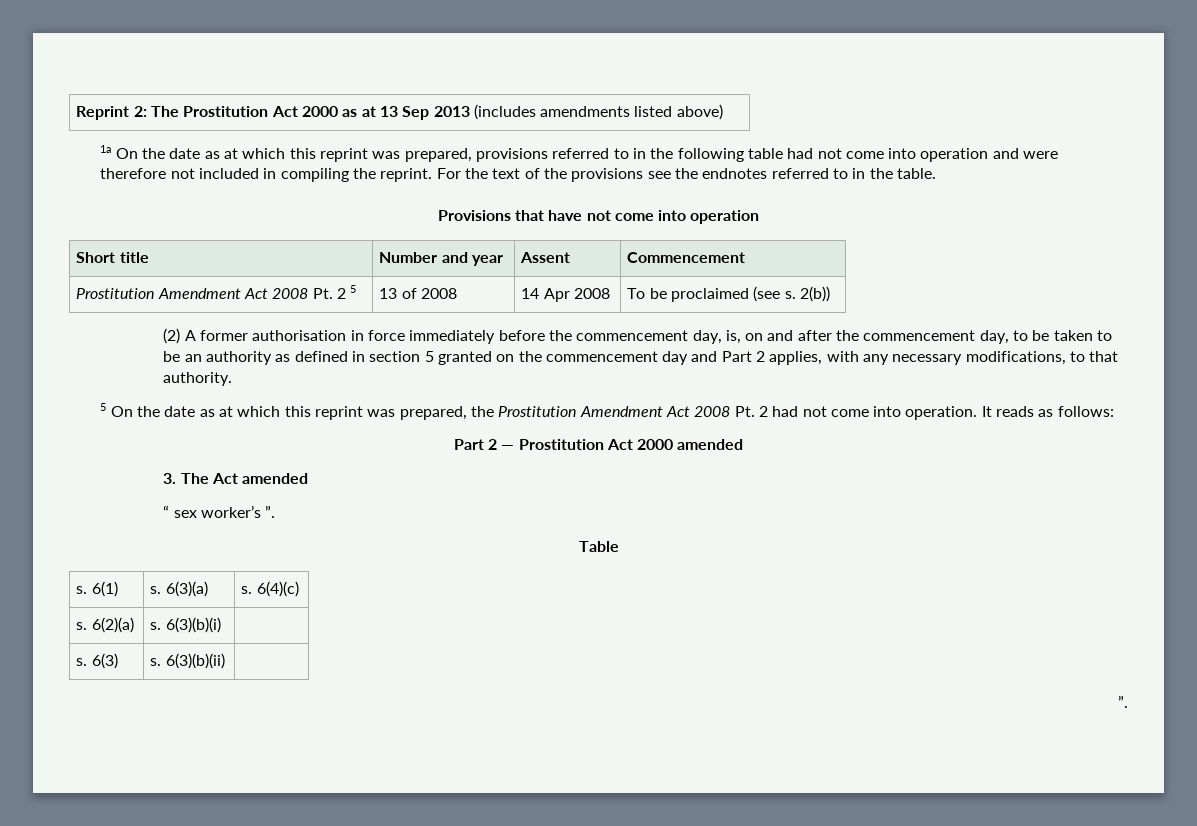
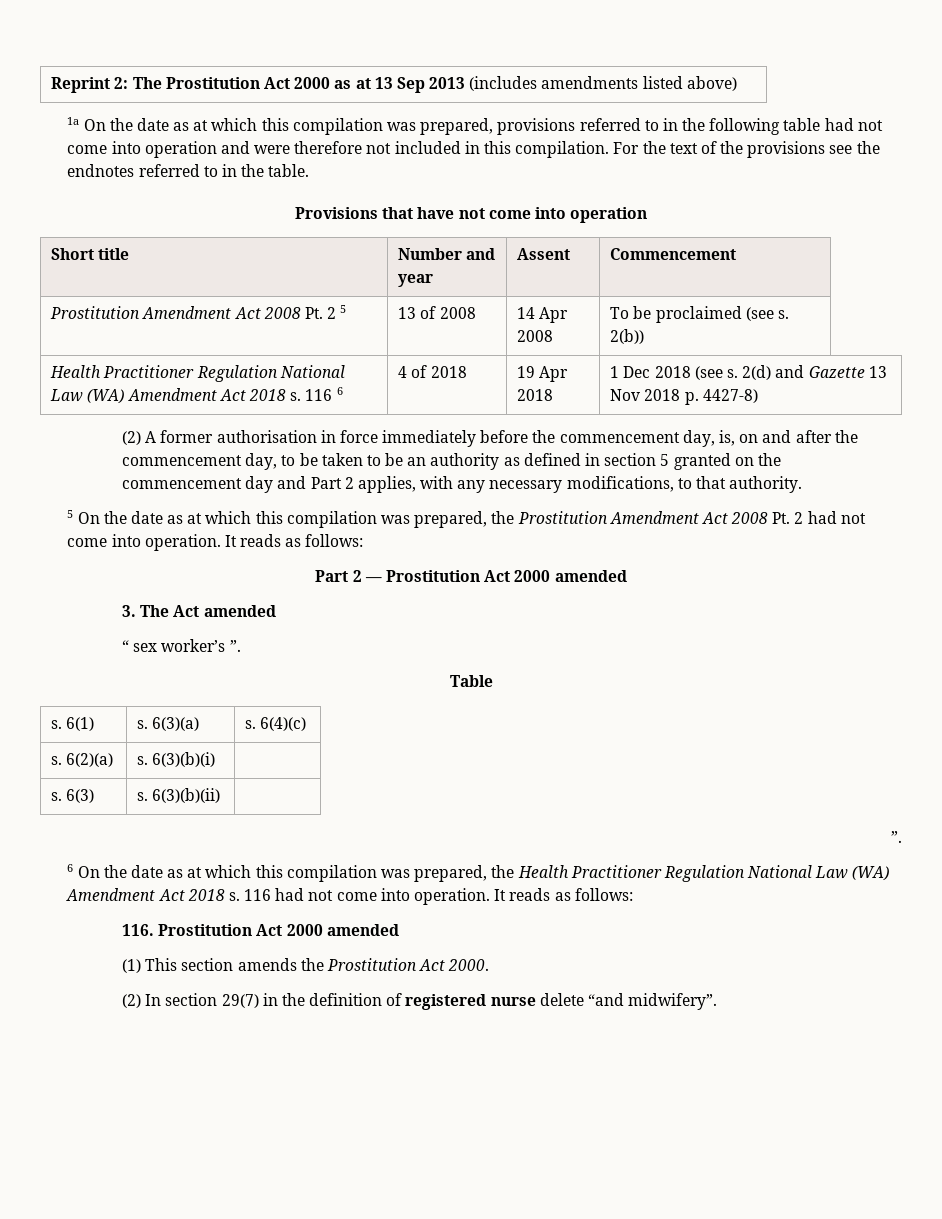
[319,148,368,162] reprint -> [292,118,383,135] compilation
[280,168,433,182] compiling the reprint. -> [483,141,610,158] this compilation.
(830, 294) none -> [50,365,345,382] [50,387,343,404] [398,365,467,378] [517,366,569,382] [517,389,554,401] [610,365,887,380] [610,389,758,405] // Health Practitioner Regulation National Law (WA) Amendment Act 2018 s. 116 6 | 4 of 2018 | 19 Apr 2018 | 1 Dec 2018 (see s. 2(d) and Gazette 13 Nov 2018 p. 4427-8)
[314,406,363,420] reprint -> [286,511,377,528] compilation
(1128, 701) none -> [67,864,890,882] [66,888,633,905] [121,924,399,936] [121,958,490,973] [121,993,718,1010] // 6 On the date as at which this compilation was prepared, the Health Practitioner Regulation National Law (WA) Amendment Act 2018 s. 116 had not come into operation. It reads as follows: // 116. Prostitution Act 2000 amended // (1) This section amends the Prostitution Act 2000. // (2) In section 29(7) in the definition of registered nurse delete “and midwifery”.

